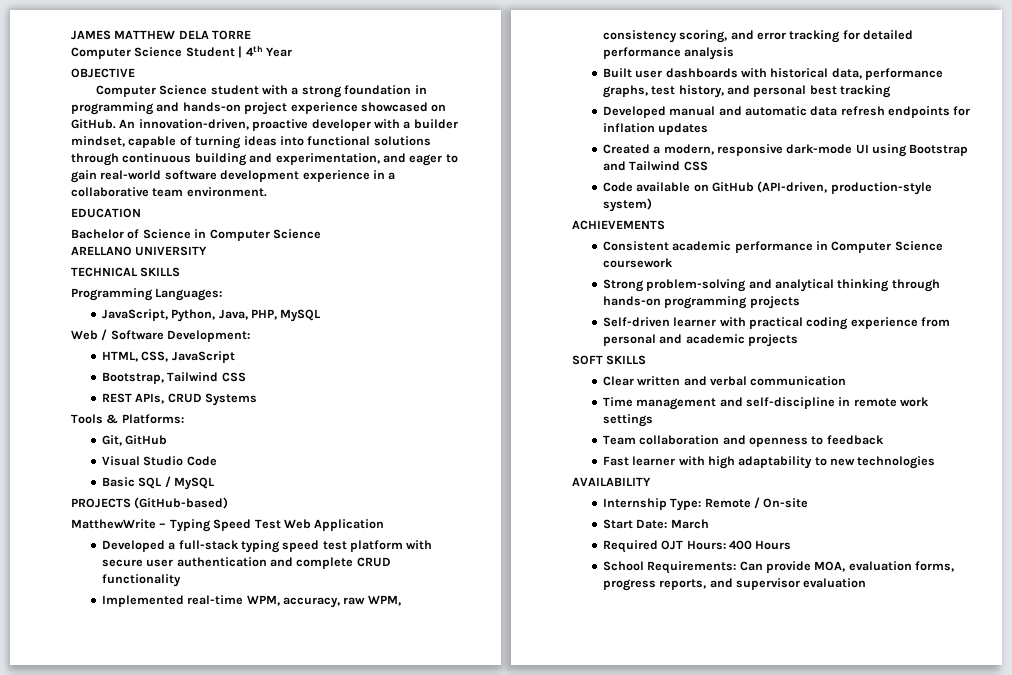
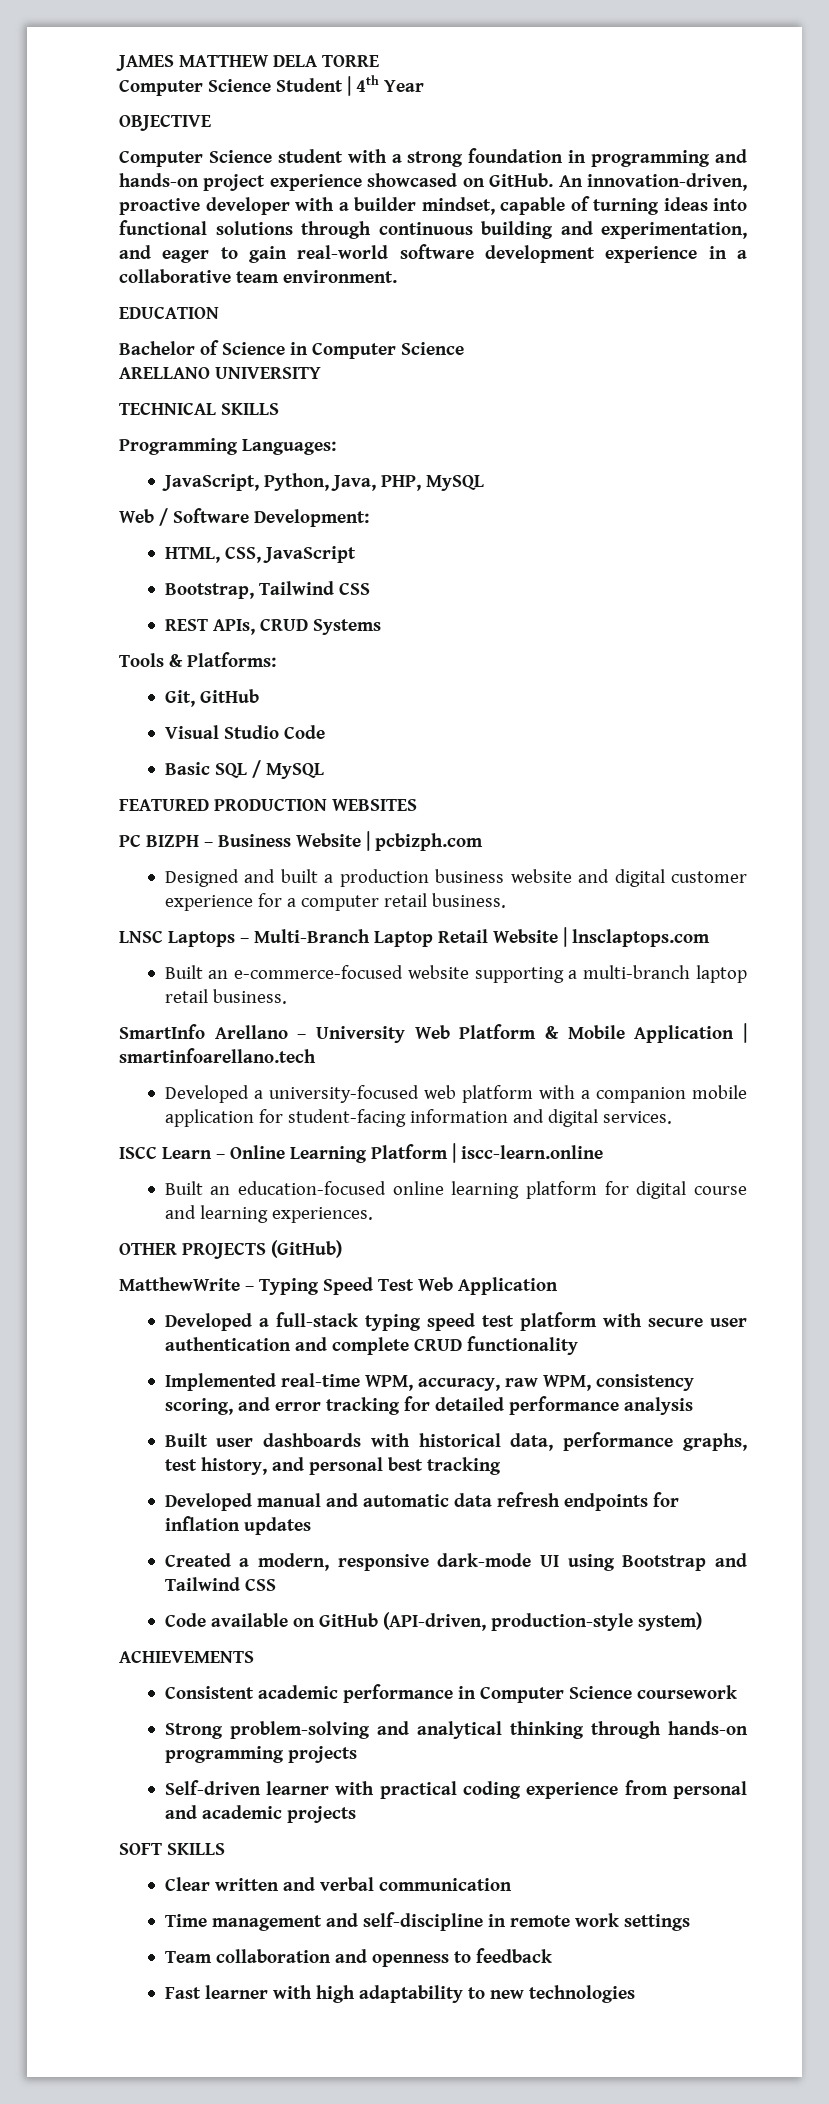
[71,497,229,509] PROJECTS (GitHub-based) -> [119,798,417,811] [119,831,483,851] [164,869,747,887] [164,893,506,911] [119,927,710,947] [164,965,747,983] [164,989,287,1004] [119,1023,747,1043] [119,1048,316,1063] [164,1085,747,1103] [164,1109,672,1127] [119,1143,603,1163] [164,1181,747,1199] [164,1205,373,1223] [119,1240,342,1259] FEATURED PRODUCTION WEBSITES // PC BIZPH – Business Website | pcbizph.com // Designed and built a production business website and digital customer experience for a computer retail business. // LNSC Laptops – Multi-Branch Laptop Retail Website | lnsclaptops.com // Built an e-commerce-focused website supporting a multi-branch laptop retail business. // SmartInfo Arellano – University Web Platform & Mobile Application | smartinfoarellano.tech // Developed a university-focused web platform with a companion mobile application for student-facing information and digital services. // ISCC Learn – Online Learning Platform | iscc-learn.online // Built an education-focused online learning platform for digital course and learning experiences. // OTHER PROJECTS (GitHub)
[572,477,651,486] [602,497,809,511] [602,519,709,529] [602,540,792,553] [602,561,955,574] [602,578,867,591] // AVAILABILITY // Internship Type: Remote / On-site // Start Date: March // Required OJT Hours: 400 Hours // School Requirements: Can provide MOA, evaluation forms, progress reports, and supervisor evaluation -> (635, 1994) none

